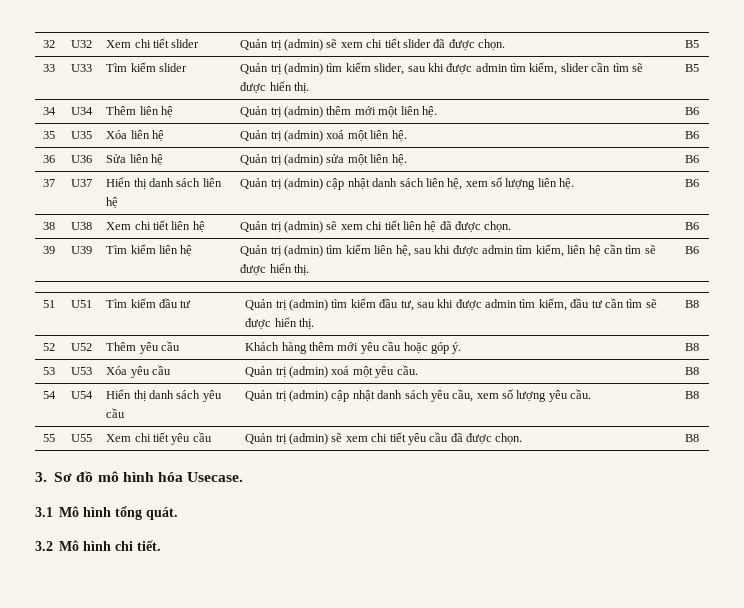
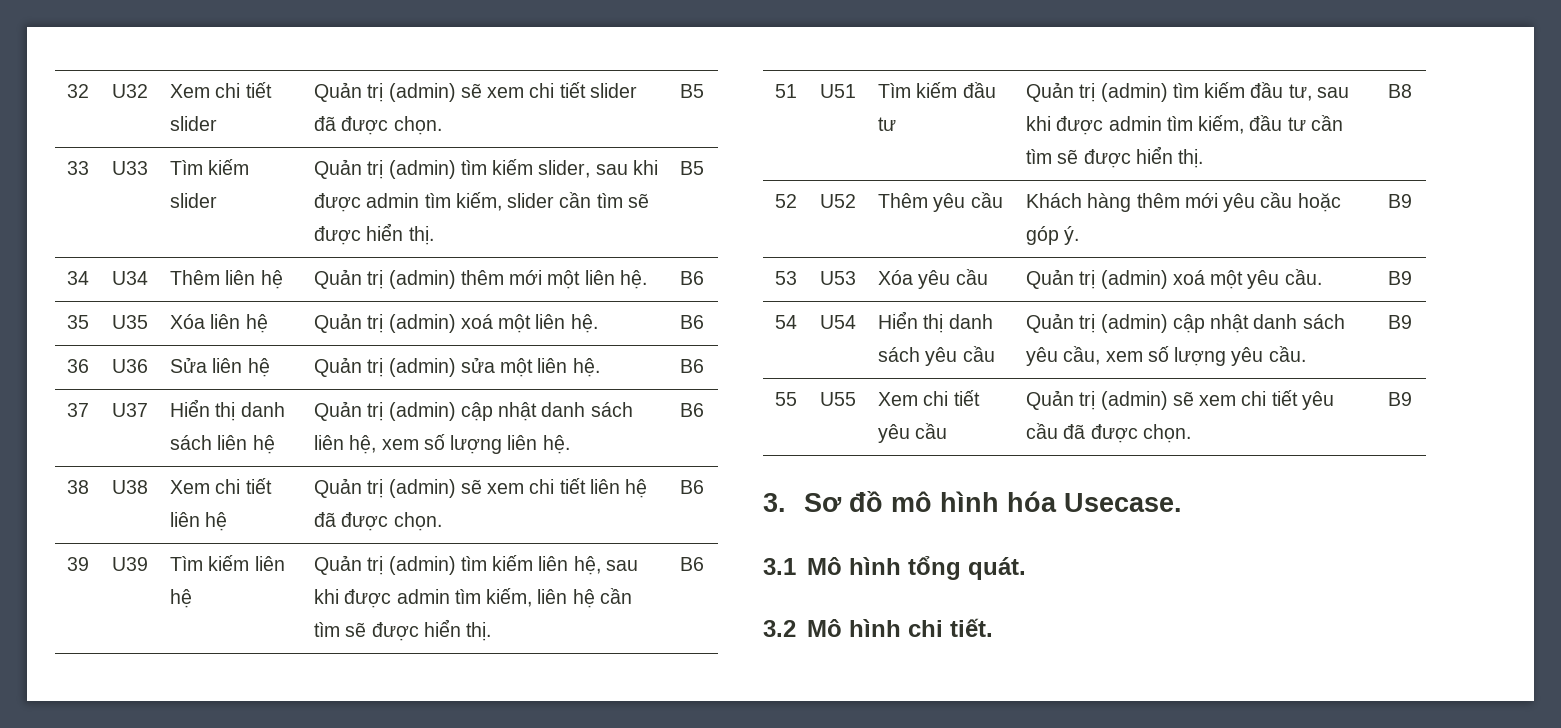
[685,343,700,351] B8 -> [1388,194,1413,208] B9
[685,367,700,375] B8 -> [1388,271,1413,285] B9
[685,391,700,399] B8 -> [1388,315,1413,329] B9
[685,434,700,442] B8 -> [1388,392,1413,406] B9

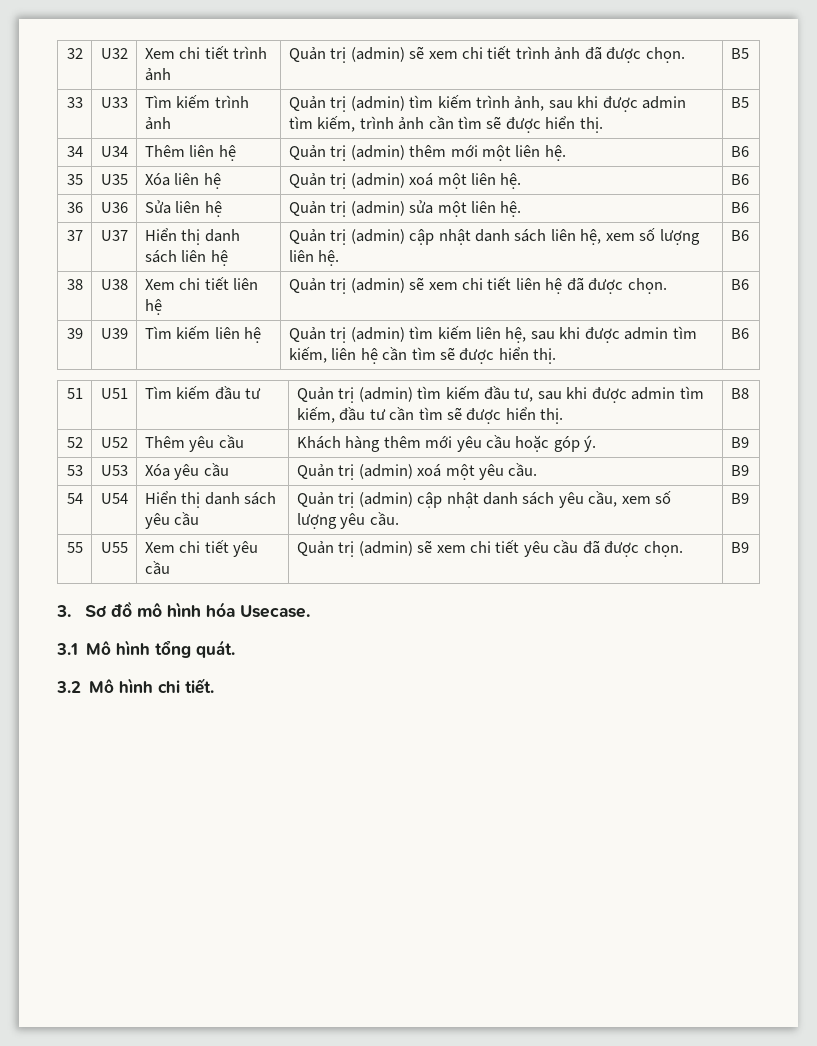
[170,116,218,131] [314,82,637,102] slider | Quản trị (admin) sẽ xem chi tiết slider -> [233,46,268,59] [144,68,171,81] [288,46,581,63] trình ảnh | Quản trị (admin) sẽ xem chi tiết trình ảnh
[170,193,218,208] [314,159,658,179] [314,192,555,212] slider | Quản trị (admin) tìm kiếm slider, sau khi được admin tìm kiếm, slider -> [214,95,249,108] [144,117,171,130] [288,95,687,112] [288,116,425,132] trình ảnh | Quản trị (admin) tìm kiếm trình ảnh, sau khi được admin tìm kiếm, trình ảnh

